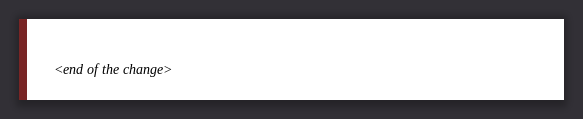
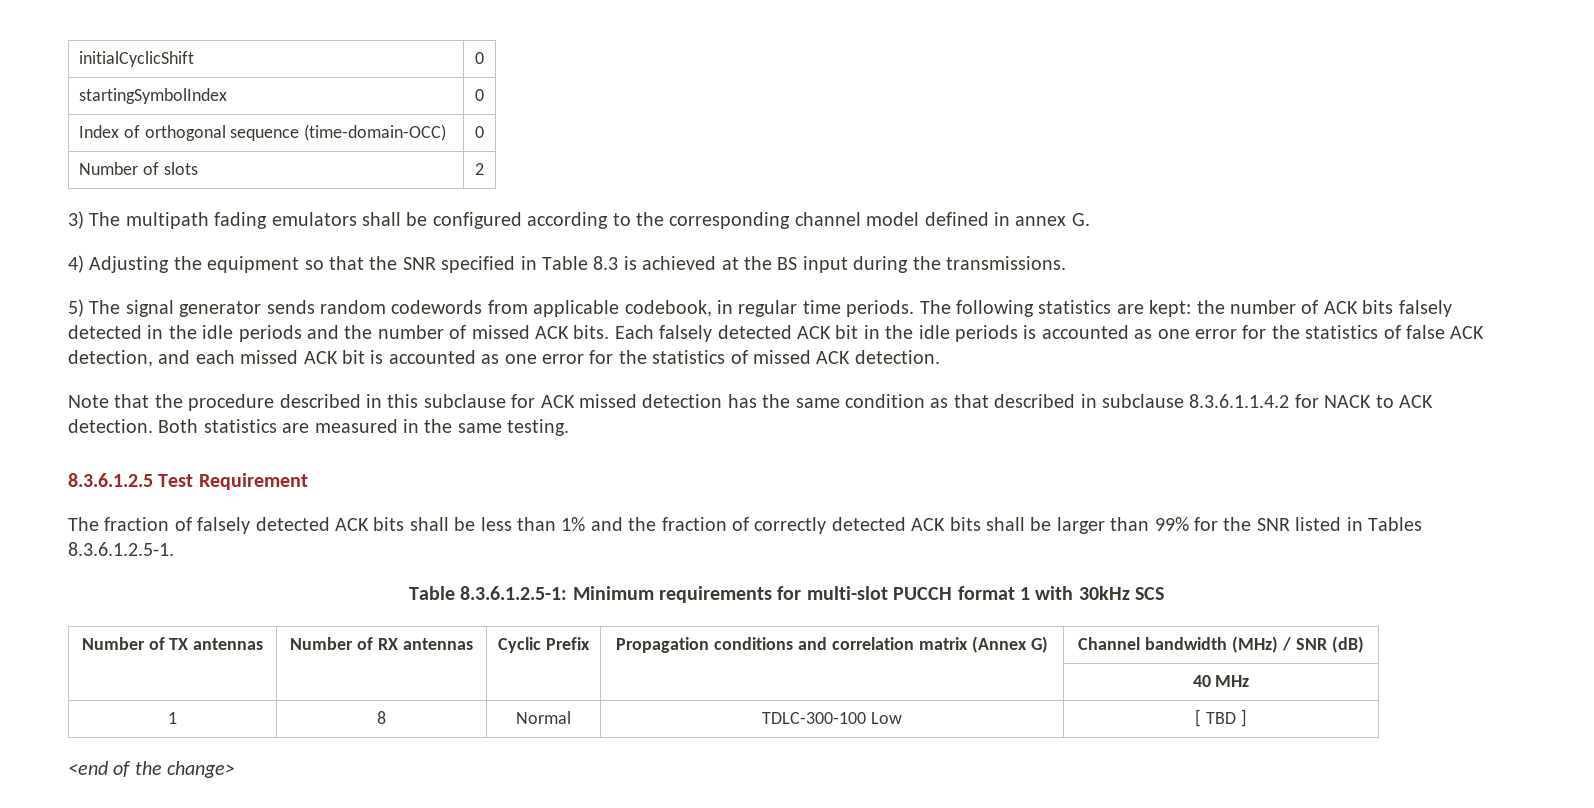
(54, 69) none -> [78,51,194,67] [475,52,484,64] [78,88,227,104] [475,89,484,101] [78,124,447,141] [475,126,484,138] [78,162,198,175] [475,163,484,175] [68,211,1090,229] [68,255,1066,273] [68,299,1452,317] [68,325,1485,342] [68,350,940,367] [68,394,1434,411] [68,419,570,436] [68,473,308,490] [68,517,1423,534] [68,542,174,556] [408,586,1165,603] [81,637,264,650] [290,637,473,650] [498,637,590,653] [616,636,1048,653] [1078,636,1364,653] [1192,675,1250,687] [168,712,177,724] [377,711,386,724] [516,711,571,724] [762,712,902,724] [1195,709,1247,727] initialCyclicShift | 0 // startingSymbolIndex | 0 // Index of orthogonal sequence (time-domain-OCC) | 0 // Number of slots | 2 // 3) The multipath fading emulators shall be configured according to the corresponding channel model defined in annex G. // 4) Adjusting the equipment so that the SNR specified in Table 8.3 is achieved at the BS input during the transmissions. // 5) The signal generator sends random codewords from applicable codebook, in regular time periods. The following statistics are kept: the number of ACK bits falsely detected in the idle periods and the number of missed ACK bits. Each falsely detected ACK bit in the idle periods is accounted as one error for the statistics of false ACK detection, and each missed ACK bit is accounted as one error for the statistics of missed ACK detection. // Note that the procedure described in this subclause for ACK missed detection has the same condition as that described in subclause 8.3.6.1.1.4.2 for NACK to ACK detection. Both statistics are measured in the same testing. // 8.3.6.1.2.5 Test Requirement // The fraction of falsely detected ACK bits shall be less than 1% and the fraction of correctly detected ACK bits shall be larger than 99% for the SNR listed in Tables 8.3.6.1.2.5-1. // Table 8.3.6.1.2.5-1: Minimum requirements for multi-slot PUCCH format 1 with 30kHz SCS // Number of TX antennas | Number of RX antennas | Cyclic Prefix | Propagation conditions and correlation matrix (Annex G) | Channel bandwidth (MHz) / SNR (dB) // | | | | 40 MHz // 1 | 8 | Normal | TDLC-300-100 Low | [ TBD ] //

